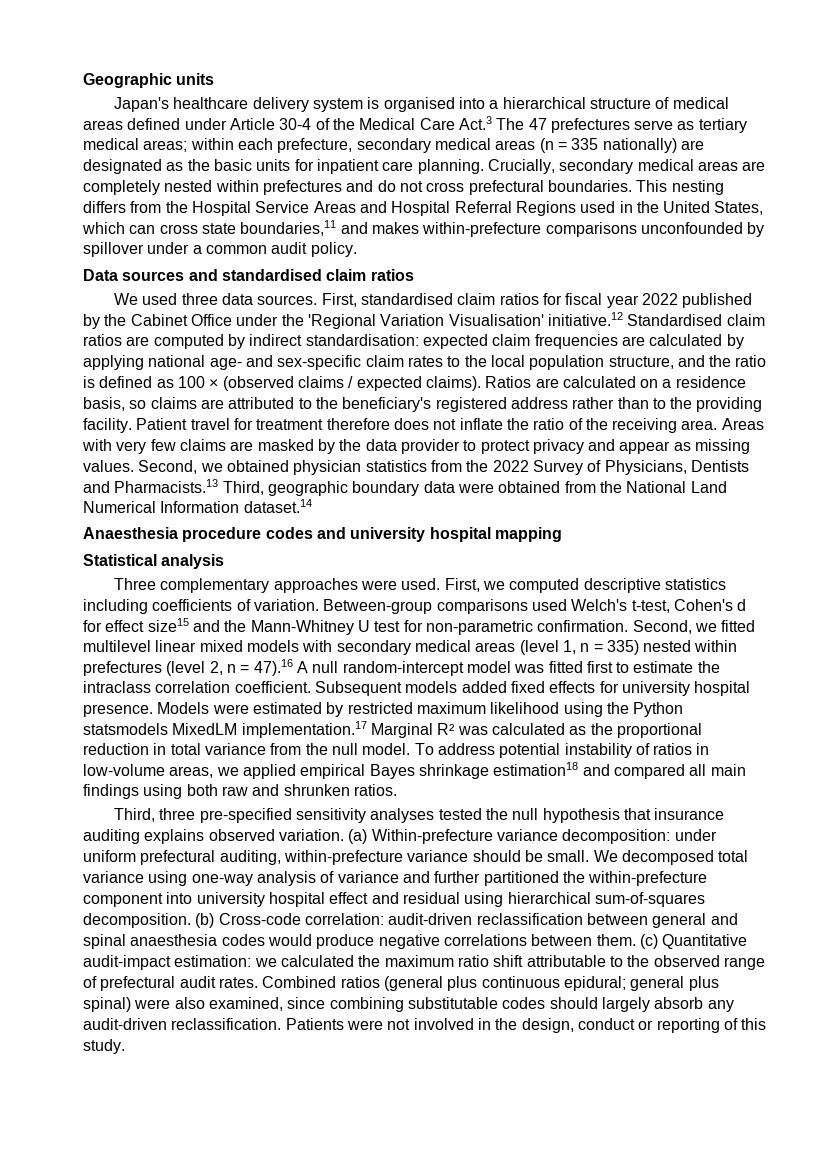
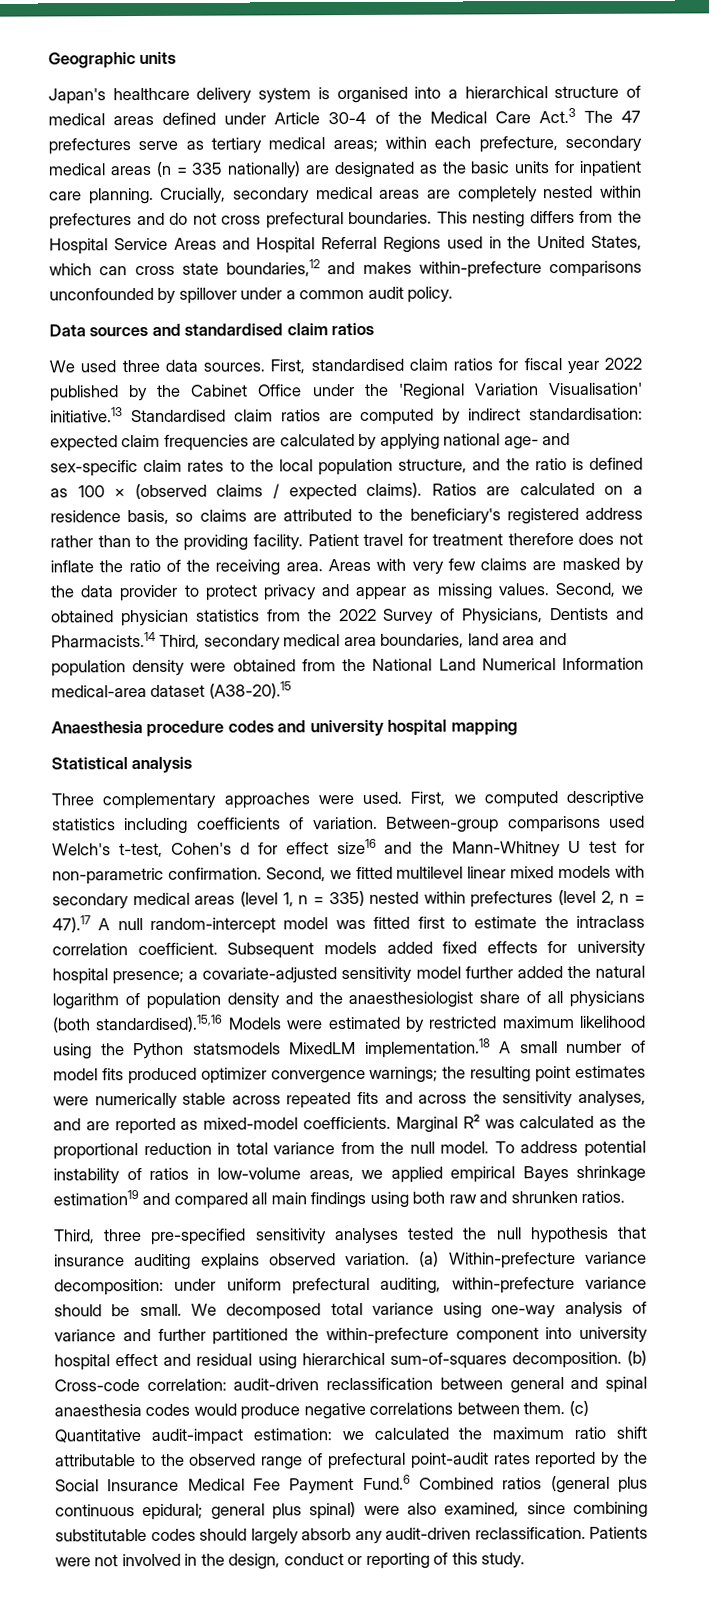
[240,220,337,236] boundaries,11 -> [226,259,320,277] boundaries,12
[547,312,623,326] initiative.12 -> [50,407,123,423] initiative.13
[114,479,455,496] Pharmacists.13 Third, geographic boundary data -> [51,631,567,651] [51,659,186,677] Pharmacists.14 Third, secondary medical area boundaries, land area and population density
[243,499,312,513] dataset.14 -> [51,681,292,699] medical-area dataset (A38-20).15
[147,618,189,632] size15 -> [336,838,377,855] size16
[253,659,293,676] 47).16 -> [52,915,91,933] 47).17
[83,704,153,717] presence. -> [112,965,645,985] [52,990,645,1010] [52,1014,224,1033] presence; a covariate-adjusted sensitivity model further added the natural logarithm of population density and the anaesthesiologist share of all physicians (both standardised).15,16
[241,721,367,738] implementation.17 -> [364,1038,646,1058] [53,1065,647,1085] [53,1090,647,1110] [53,1116,392,1135] implementation.18 A small number of model fits produced optimizer convergence warnings; the resulting point estimates were numerically stable across repeated fits and across the sensitivity analyses, and are reported as mixed-model coefficients.
[493,762,579,776] estimation18 -> [53,1190,139,1206] estimation19
[179,976,258,988] audit rates. -> [410,1451,648,1469] [55,1474,411,1495] point-audit rates reported by the Social Insurance Medical Fee Payment Fund.6

